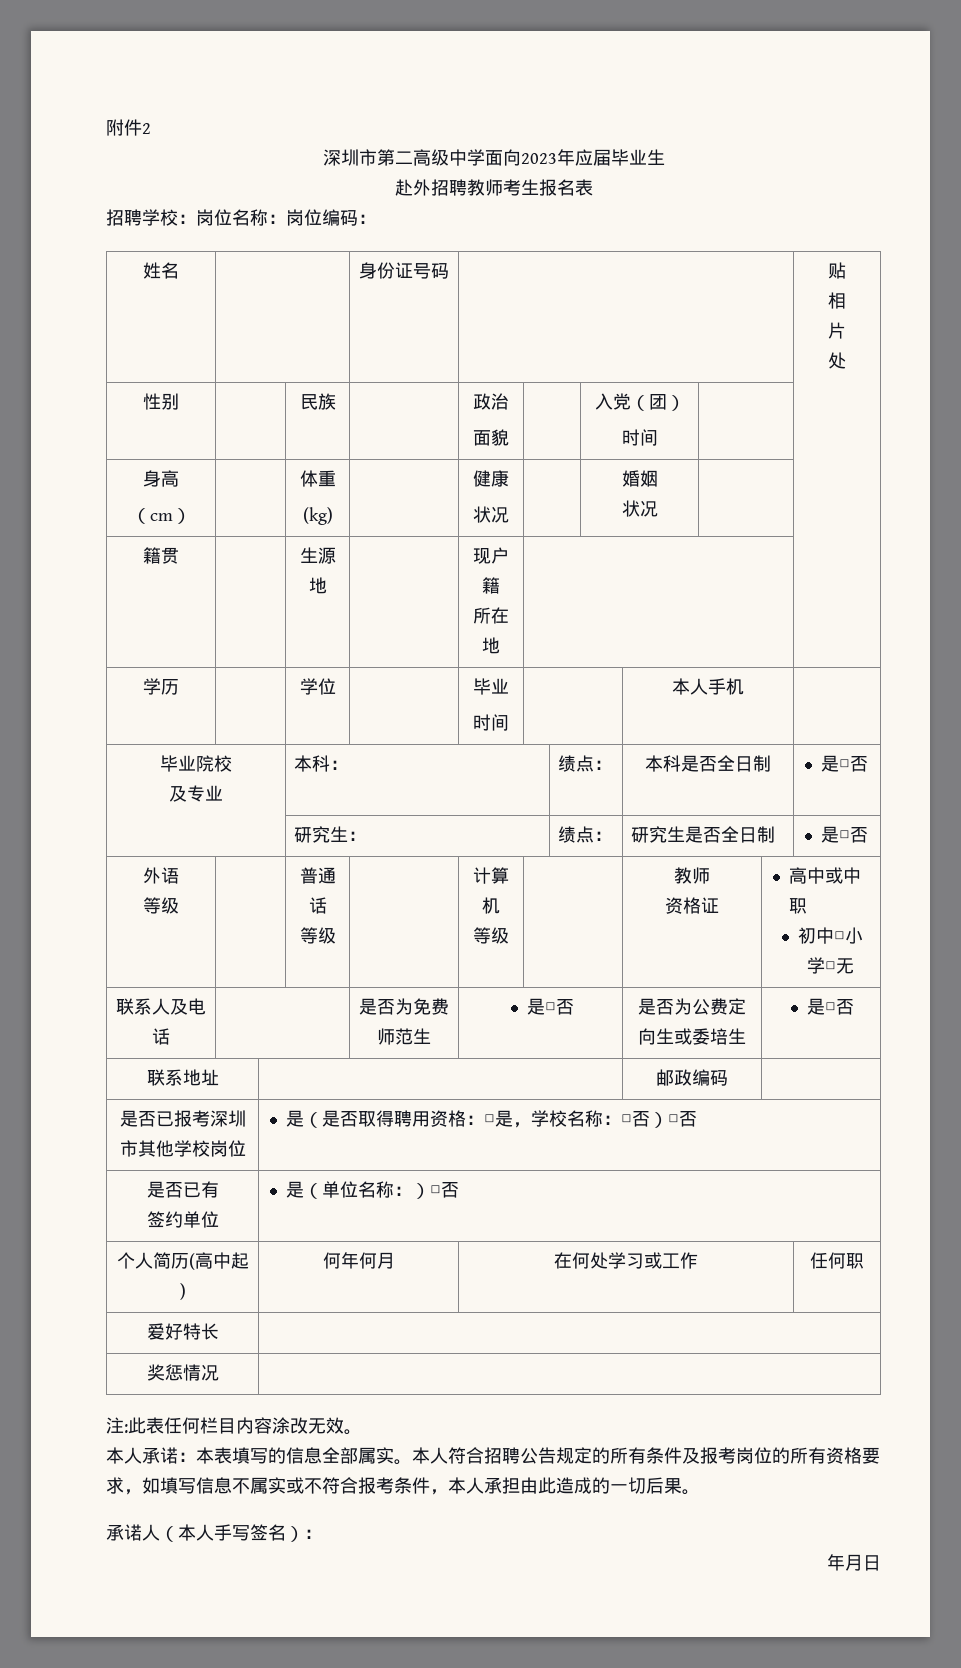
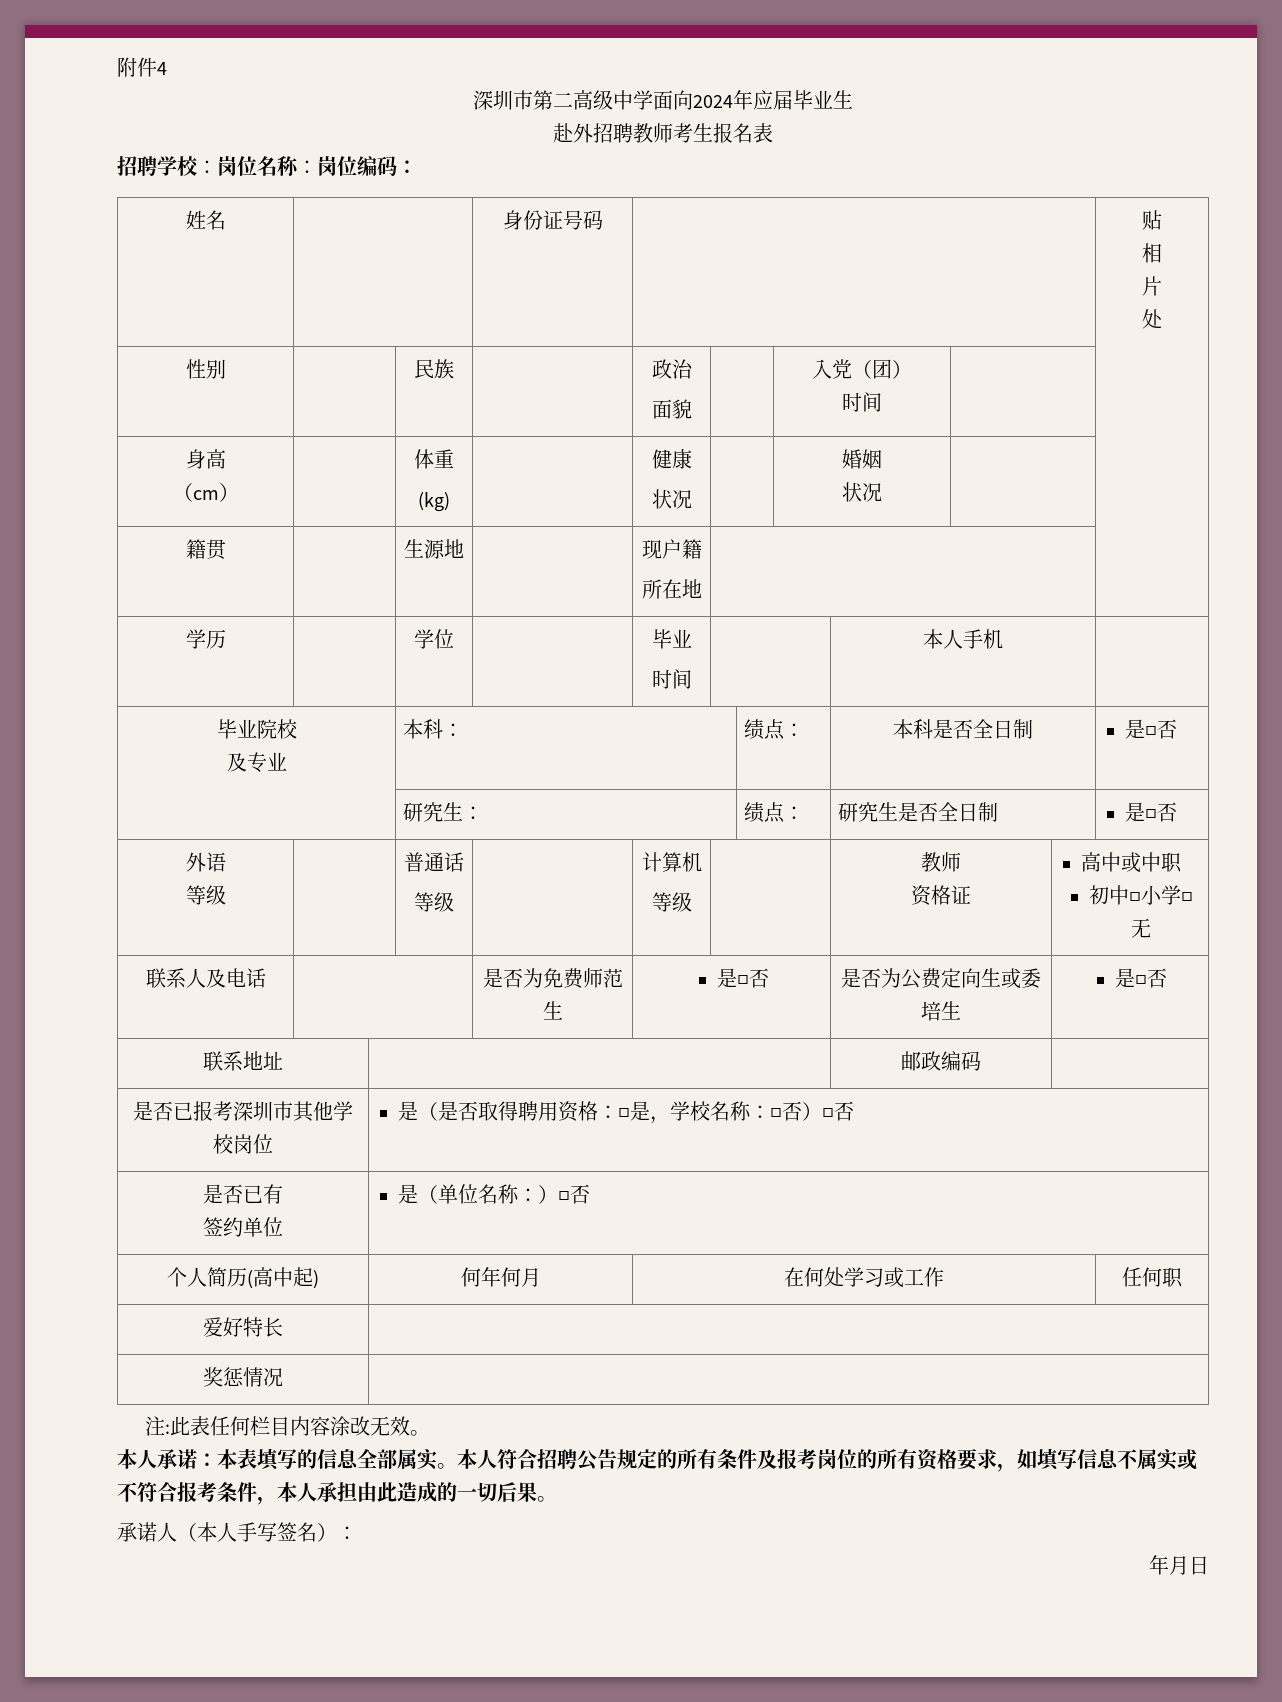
[142,123,151,134] 2 -> [157,62,167,75] 4
[520,153,557,164] 2023 -> [693,95,733,108] 2024

